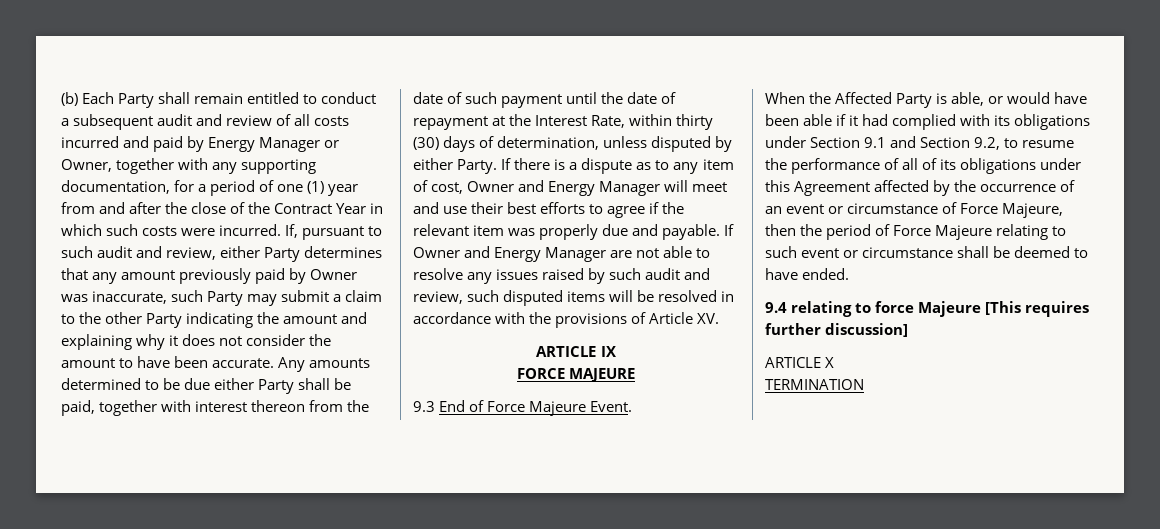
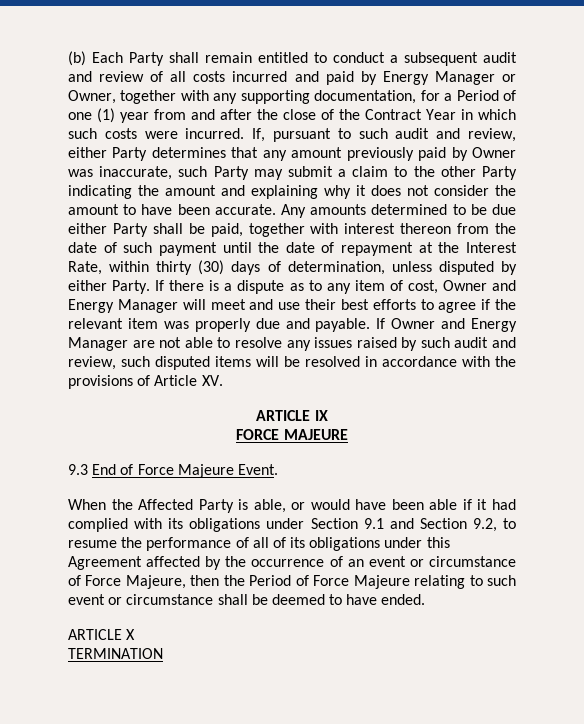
[210,180,256,196] period -> [456,90,499,101] Period
[826,224,872,240] period -> [249,575,292,586] Period
[765,301,1090,317] [765,323,909,337] // 9.4 relating to force Majeure [This requires further discussion] -> (426, 599) none

